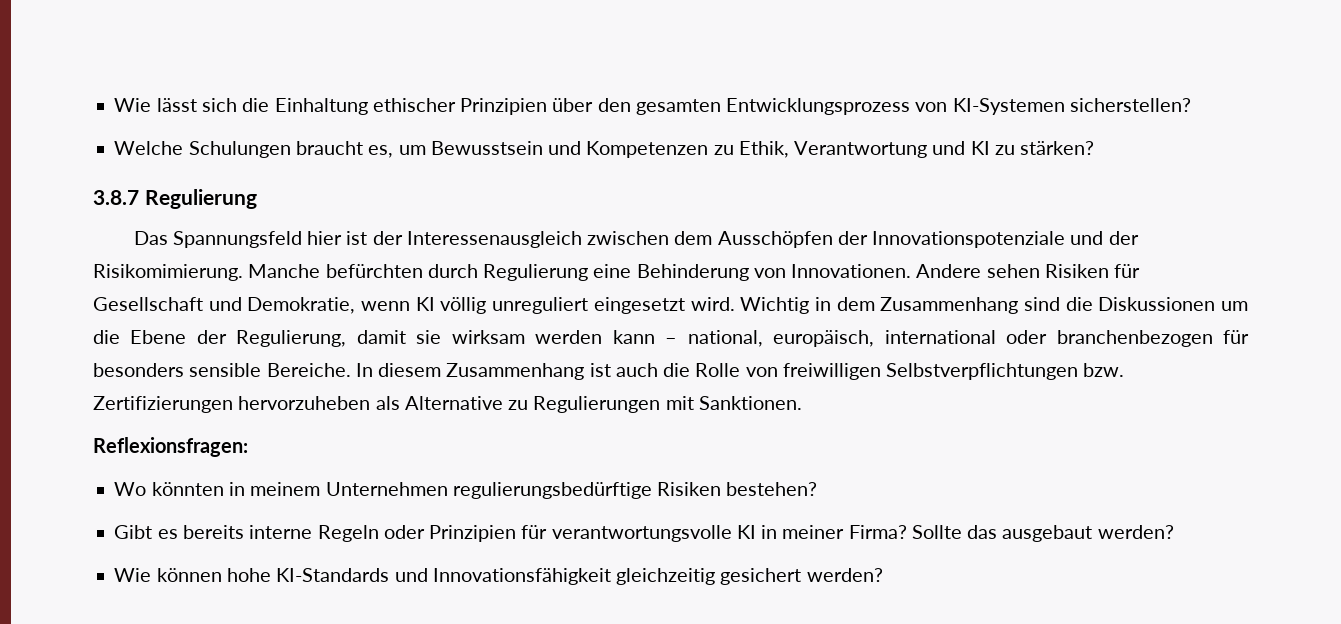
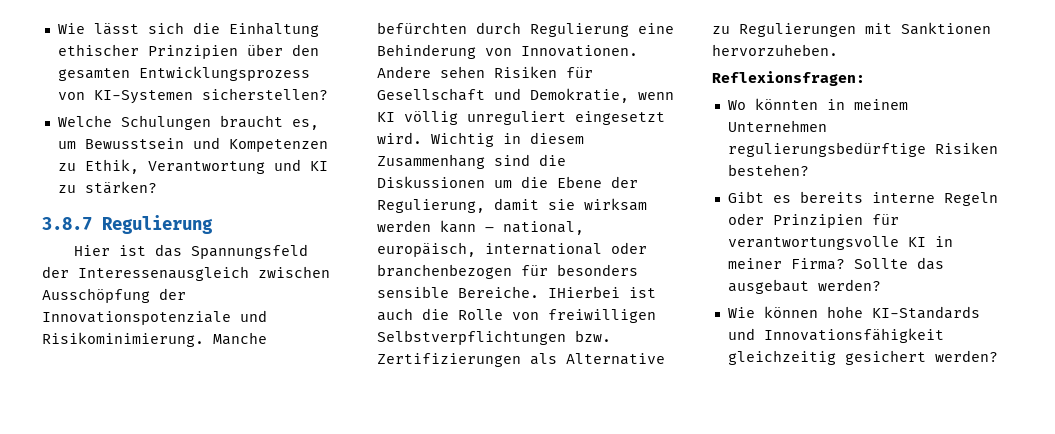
[133,231,368,248] Das Spannungsfeld hier ist -> [73,244,308,259] Hier ist das Spannungsfeld
[674,231,833,248] dem Ausschöpfen -> [42,288,150,303] Ausschöpfung
[1108,231,1139,245] [93,264,243,281] der Risikomimierung. -> [42,332,204,347] Risikominimierung.
[836,297,875,311] dem -> [530,132,584,144] diesem
[355,363,585,380] In diesem Zusammenhang -> [548,286,620,298] IHierbei
[238,396,371,410] hervorzuheben -> (521, 360) none
[698,396,802,410] Sanktionen. -> [901,22,991,35] [712,44,838,56] Sanktionen hervorzuheben.

